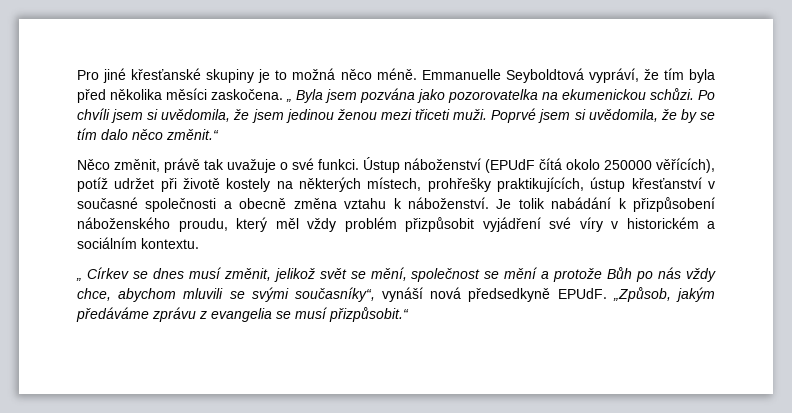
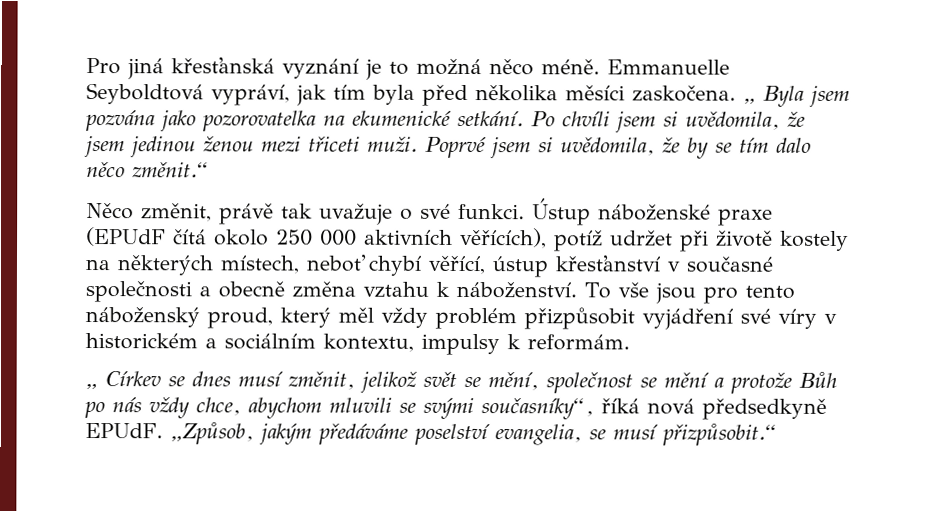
[103,68,255,83] jiné křesťanské skupiny -> [127,57,359,80] jiná křesťanská vyznání
[643,69,659,80] že -> [296,84,327,106] jak
[562,88,694,100] ekumenickou schůzi. -> [352,110,524,127] ekumenické setkání.
[404,158,481,170] náboženství -> [598,204,773,226] náboženské praxe
[604,160,652,170] 250000 -> [276,229,453,246] 250 000 aktivních
[427,177,584,192] prohřešky praktikujících, -> [306,254,486,276] neboť chybí věřící,
[496,197,715,212] [77,217,228,232] Je tolik nabádání k přizpůsobení náboženského proudu, -> [584,282,795,304] [85,307,273,329] To vše jsou pro tento náboženský proud,
[141,238,199,249] kontextu. -> [323,333,630,356] kontextu, impulsy k reformám.
[382,287,424,302] vynáší -> [601,398,640,414] říká
[152,307,272,322] zprávu z evangelia -> [413,423,582,446] poselství evangelia,

